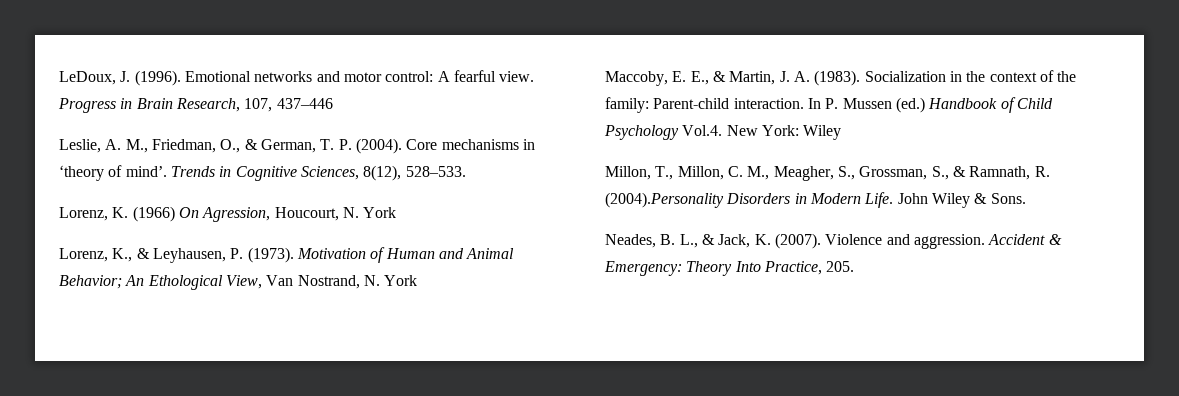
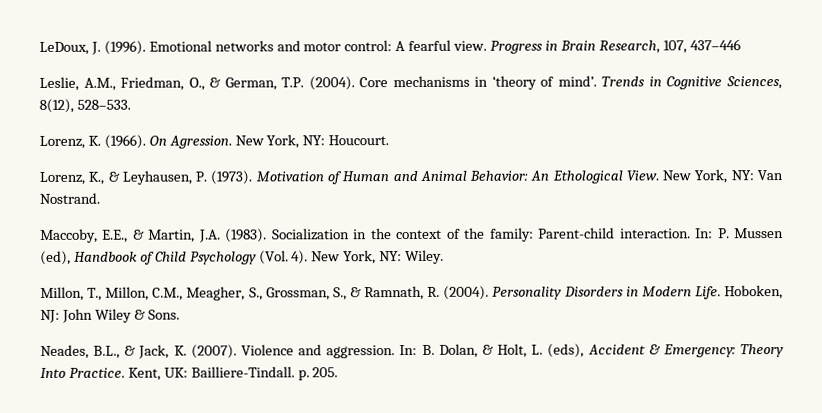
[105,139,148,153] A. M., -> [83,77,116,91] A.M.,
[320,139,352,150] T. P. -> [281,77,305,88] T.P.
[132,206,397,222] (1966) On Agression, Houcourt, N. York -> [103,134,390,149] (1966). On Agression. New York, NY: Houcourt.
[59,275,122,289] Behavior; -> [469,170,529,181] Behavior:
[225,275,418,289] [605,71,810,86] View, Van Nostrand, N. York // Maccoby, E. E., & Martin, J. A. -> [625,169,784,184] [39,192,100,204] [40,228,221,243] View. New York, NY: Van Nostrand. // Maccoby, E.E., & Martin, J.A.
[807,98,821,109] In -> [695,228,714,239] In:
[895,97,925,113] (ed.) -> [40,250,71,265] (ed),
[682,125,842,140] Vol.4. New York: Wiley -> [258,249,445,265] (Vol. 4). New York, NY: Wiley.
[727,166,770,180] C. M., -> [152,287,184,301] C.M.,
[605,192,724,208] (2004).Personality -> [443,285,563,300] (2004). Personality
(894, 200) none -> [724,285,784,300] [40,309,60,323] Hoboken, NJ:
[660,234,698,248] B. L., -> [93,345,121,359] B.L.,
(985, 241) none -> [399,343,585,358] In: B. Dolan, & Holt, L. (eds),
[763,261,822,275] Practice, -> [68,366,310,381] Practice. Kent, UK: Bailliere-Tindall. p.

